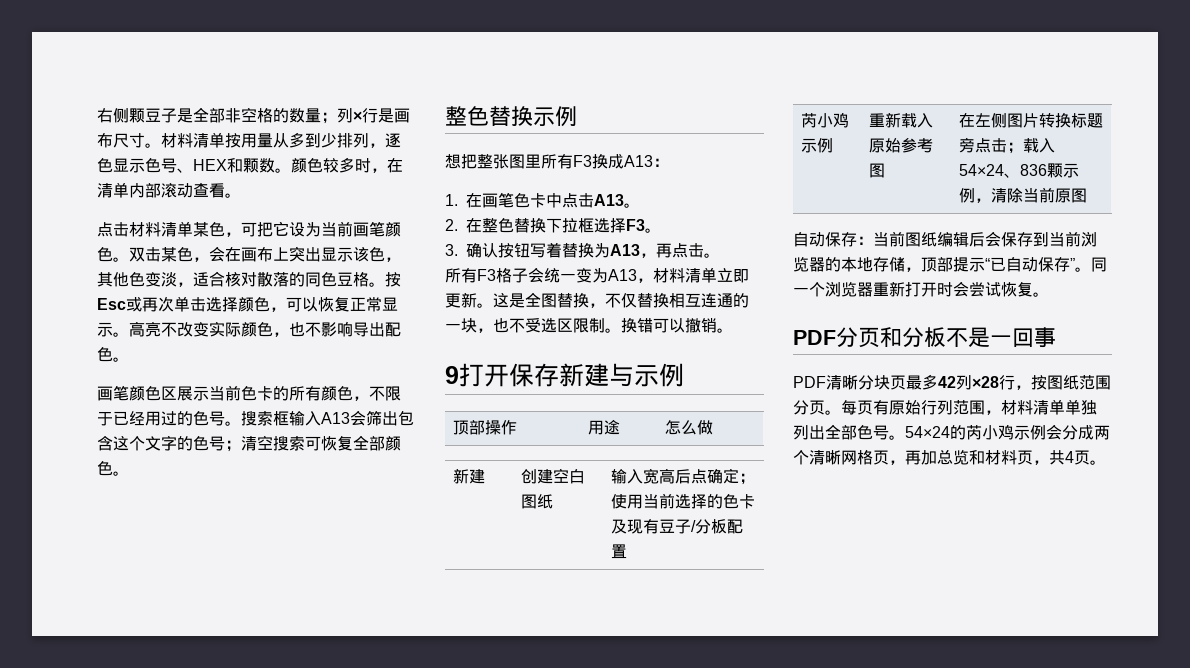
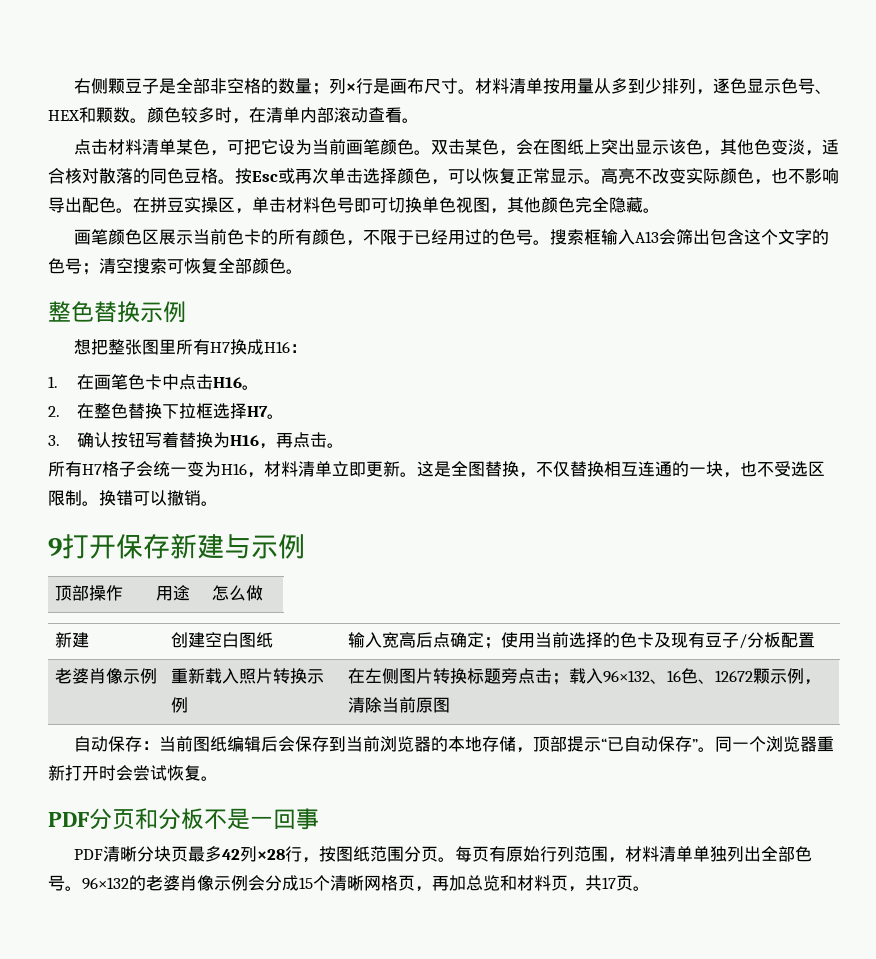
[241,246,273,262] 画布 -> [549,139,584,155] 图纸
(129, 359) none -> [133,197,660,214] 在拼豆实操区，单击材料色号即可切换单色视图，其他颜色完全隐藏。
[573,154,653,169] F3换成A13 -> [209,339,290,355] H7换成H16
[594,194,624,206] A13 -> [212,377,242,388] H16
[626,219,645,231] F3 -> [246,406,268,417] H7
[610,244,640,256] A13 -> [229,435,259,446] H16
[477,269,496,281] F3 -> [82,464,102,475] H7
[608,269,637,281] A13 -> [221,463,247,475] H16
[801,112,850,128] 芮小鸡 -> [55,668,124,684] 老婆肖像
[869,138,934,153] [869,163,886,178] 原始参考图 -> [239,668,325,684] [171,697,189,713] 照片转换示例
[959,164,1048,178] 54×24、836 -> [603,668,754,684] 96×132、16色、12672
[905,424,1014,440] 54×24的芮小鸡 -> [82,875,214,891] 96×132的老婆肖像
[1094,425,1110,440] 两 -> [299,877,313,889] 15
[1065,451,1074,463] 4 -> [602,877,616,889] 17

